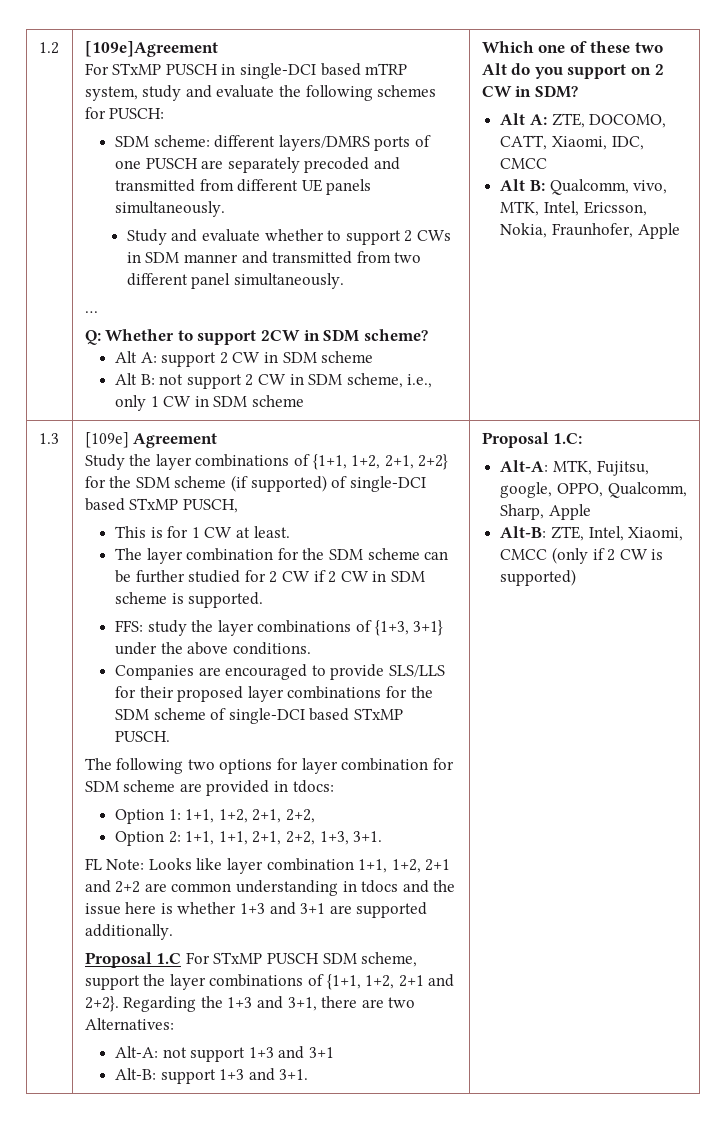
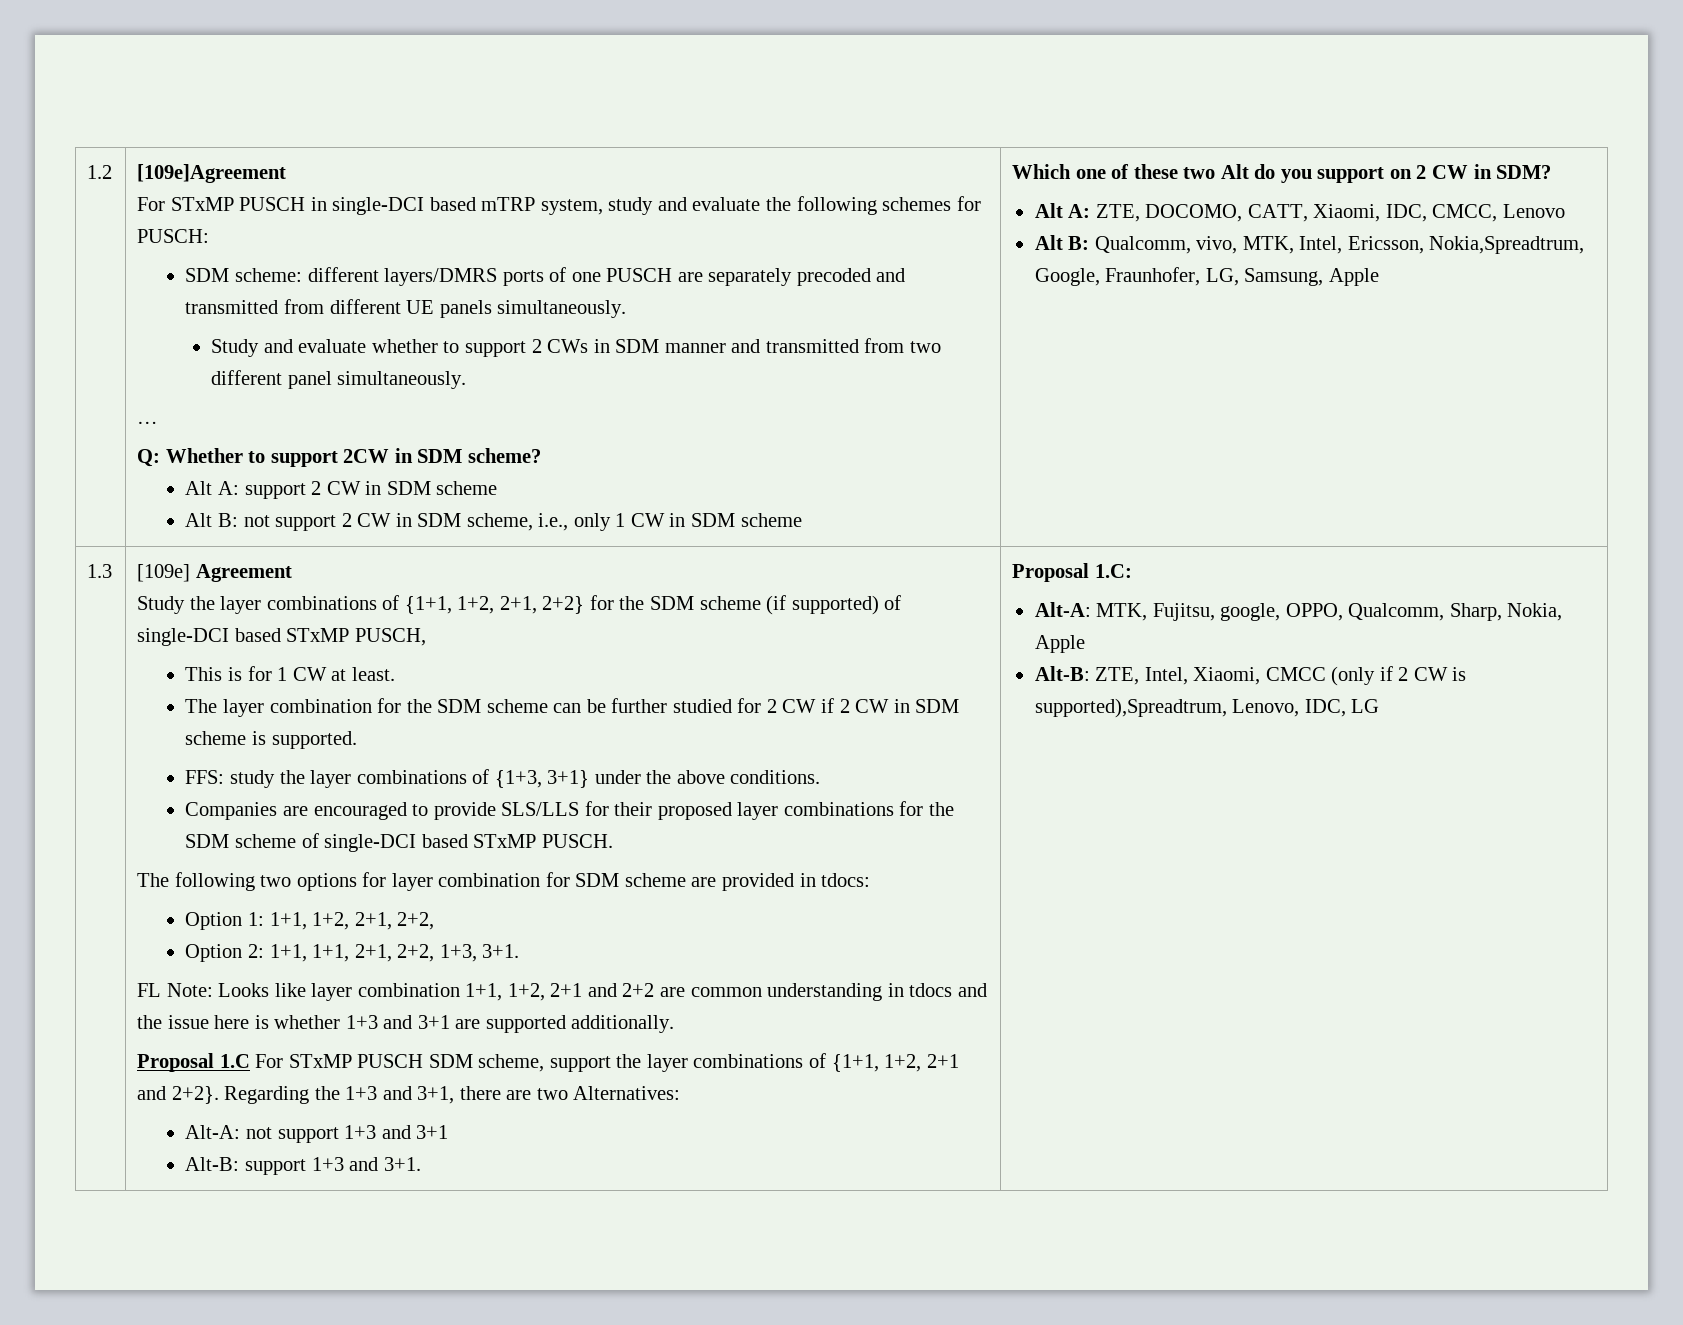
[500,158,548,169] CMCC -> [1432,204,1565,222] CMCC, Lenovo
[500,223,633,238] Nokia, Fraunhofer, -> [1429,236,1585,254] [1034,267,1324,286] Nokia,Spreadtrum, Google, Fraunhofer, LG, Samsung,
(545, 512) none -> [1507,603,1563,621] Nokia,
[500,569,577,586] supported) -> [1034,698,1380,718] supported),Spreadtrum, Lenovo, IDC, LG

